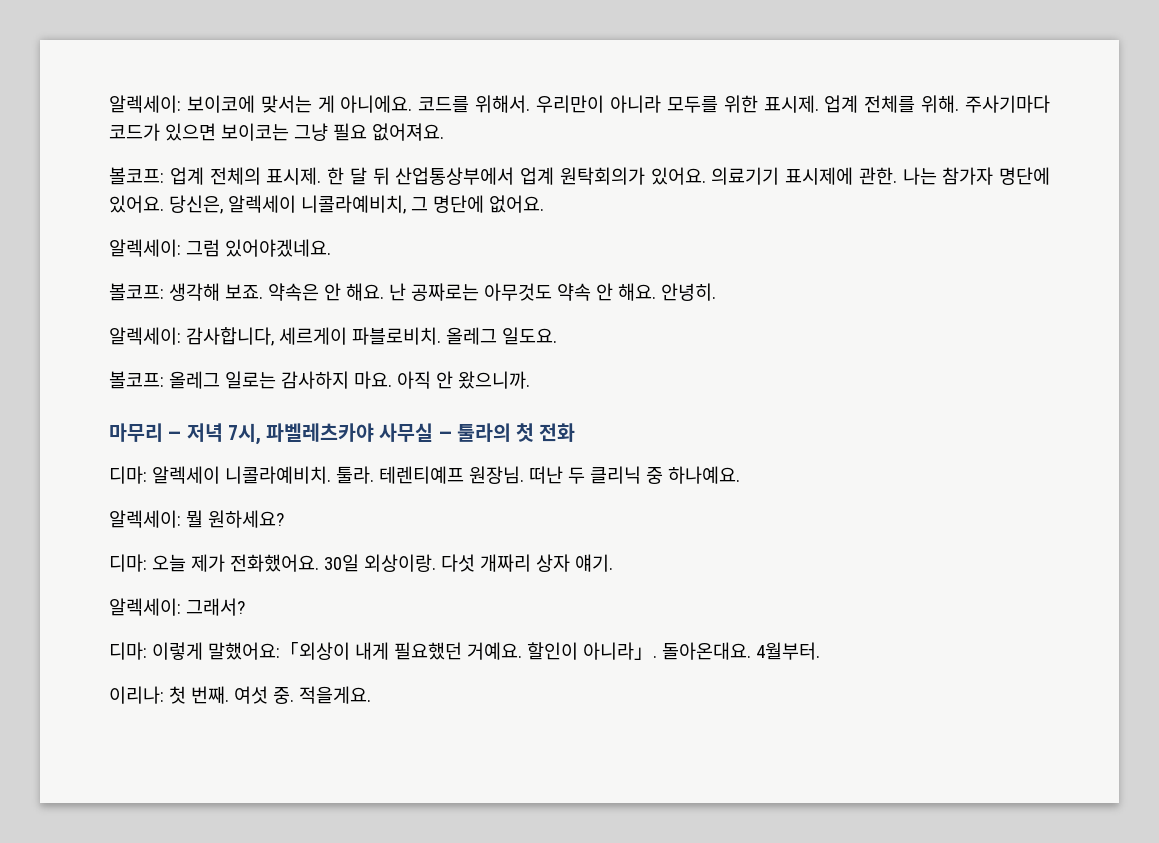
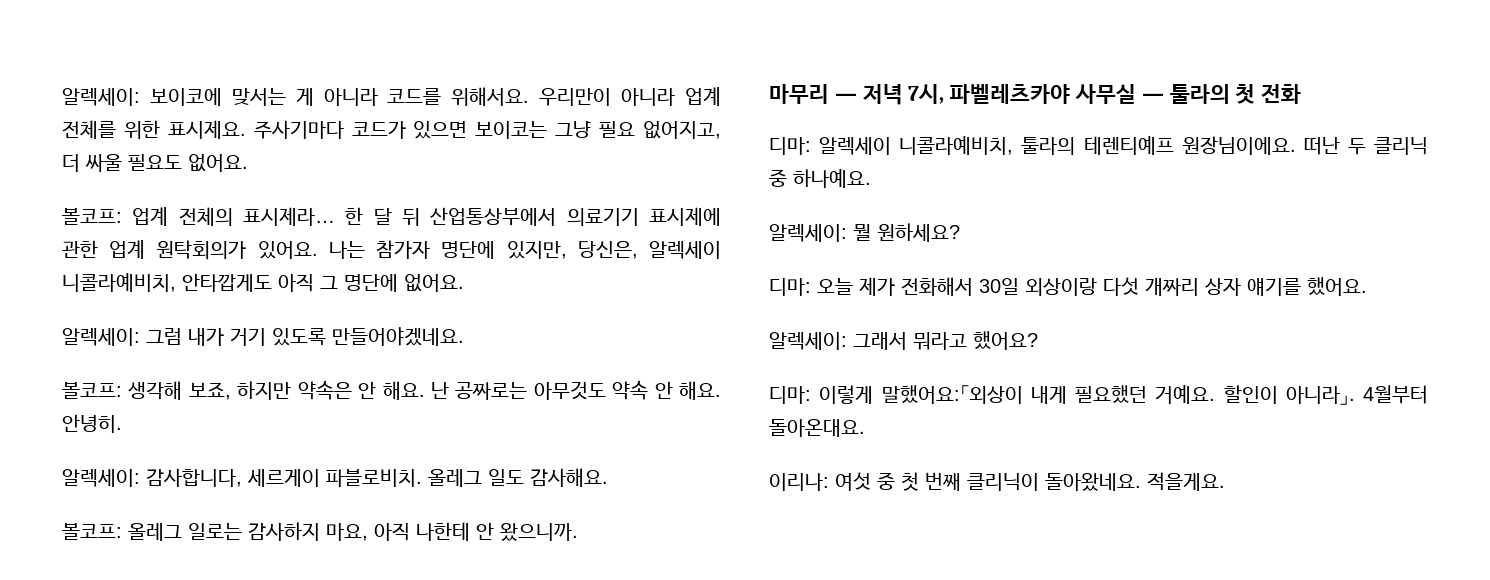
[340,95,960,113] 아니에요. 코드를 위해서. 우리만이 아니라 모두를 위한 표시제. 업계 전체를 위해. -> [323,87,722,106] [62,120,246,139] 아니라 코드를 위해서요. 우리만이 아니라 업계 전체를 위한 표시제요.
[371,123,444,141] 없어져요. -> [643,121,722,139] [62,154,248,172] 없어지고, 더 싸울 필요도 없어요.
[266,167,322,185] 표시제. -> [243,207,335,226] 표시제라…
[520,167,897,185] 업계 원탁회의가 있어요. 의료기기 표시제에 관한. -> [566,207,721,226] [62,240,318,260] 의료기기 표시제에 관한 업계 원탁회의가 있어요.
[109,195,164,213] 있어요. -> [506,241,567,259] 있지만,
(406, 204) none -> [182,273,314,292] 안타깝게도 아직
[224,239,331,257] 있어야겠네요. -> [188,327,464,346] 내가 거기 있도록 만들어야겠네요.
[224,284,263,299] 보죠. -> [188,381,292,400] 보죠, 하지만
[501,327,557,345] 일도요. -> [488,468,608,487] 일도 감사해요.
[353,371,431,389] 마요. 아직 -> [326,522,470,541] 마요, 아직 나한테
[224,466,524,484] 니콜라예비치. 툴라. 테렌티예프 원장님. -> [899,136,1296,155] 니콜라예비치, 툴라의 테렌티예프 원장님이에요.
[229,554,436,572] 전화했어요. 30일 외상이랑. -> [901,277,1097,296] 전화해서 30일 외상이랑
[574,554,613,572] [109,598,245,616] 얘기. // 알렉세이: 그래서? -> [1247,277,1367,296] [769,331,1038,350] 얘기를 했어요. // 알렉세이: 그래서 뭐라고 했어요?
(657, 656) none -> [1363,385,1428,404] 4월부터
[755,642,820,660] 4월부터. -> (865, 428) none
[168,686,294,704] 첫 번째. 여섯 중. -> [835,472,1141,491] 여섯 중 첫 번째 클리닉이 돌아왔네요.

